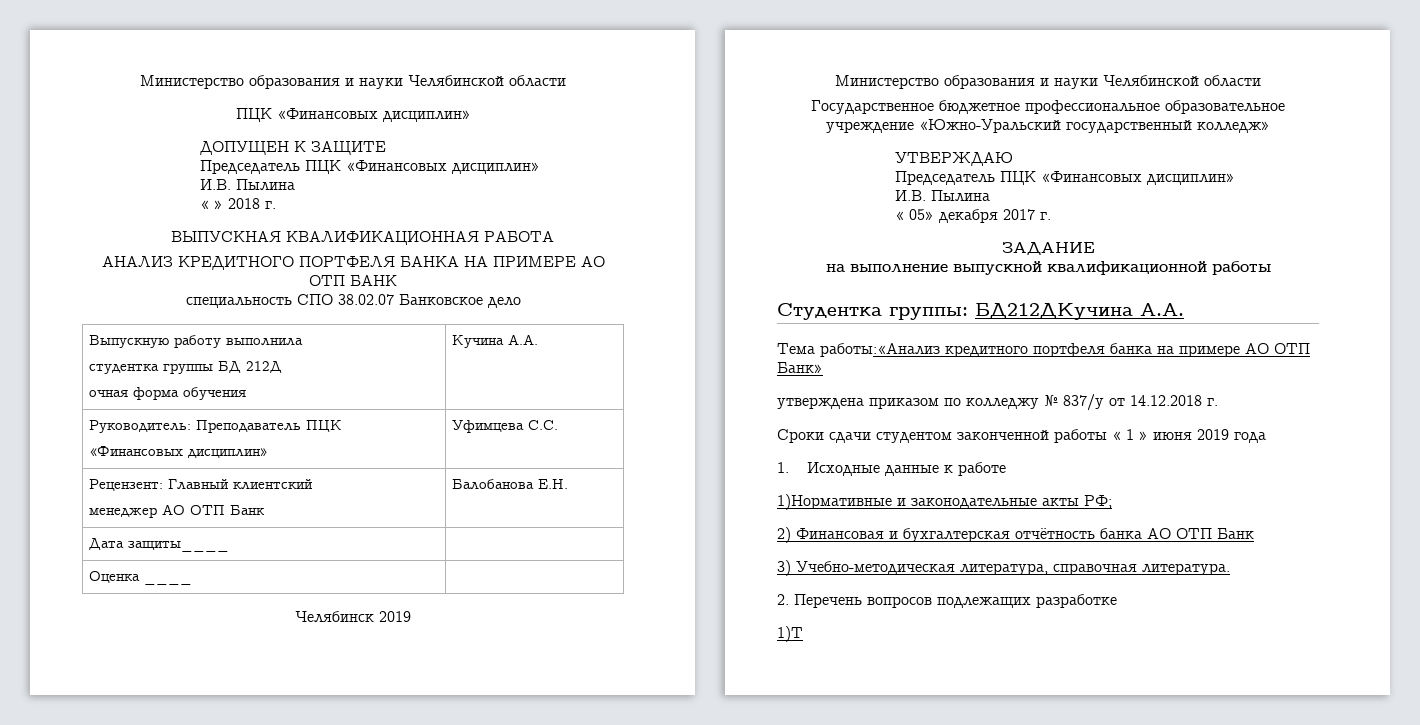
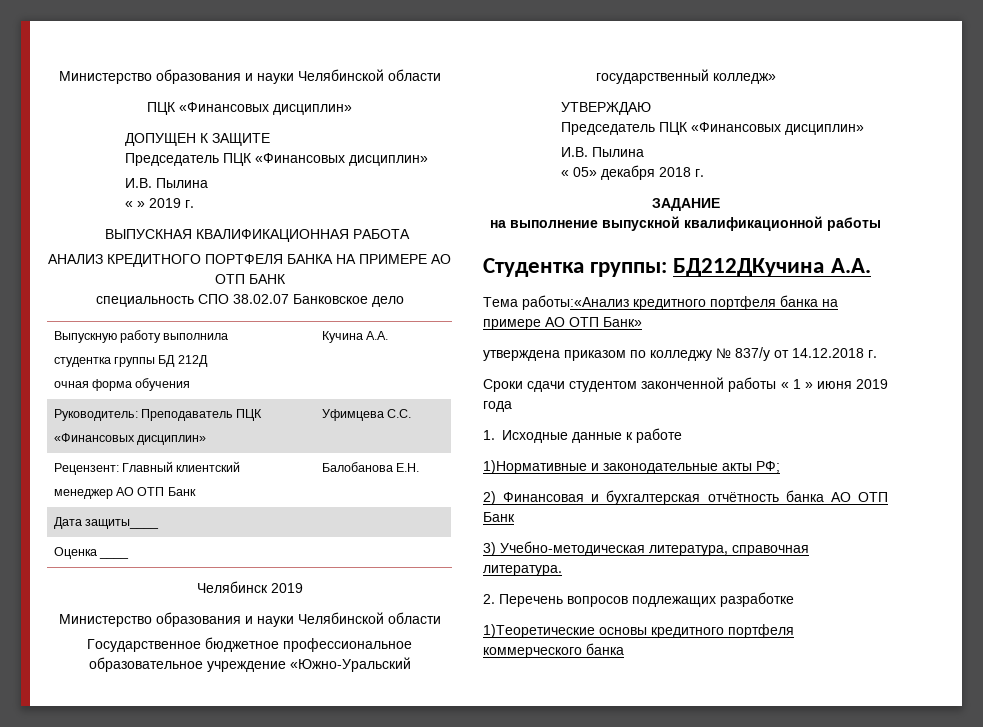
[228,198,261,209] 2018 -> [148,198,181,208] 2019
[1003,209,1036,220] 2017 -> [658,167,691,177] 2018
[777,626,803,642] 1)Т -> [483,624,794,638] [483,643,624,658] 1)Теоретические основы кредитного портфеля коммерческого банка

